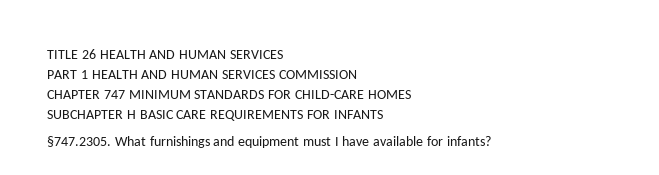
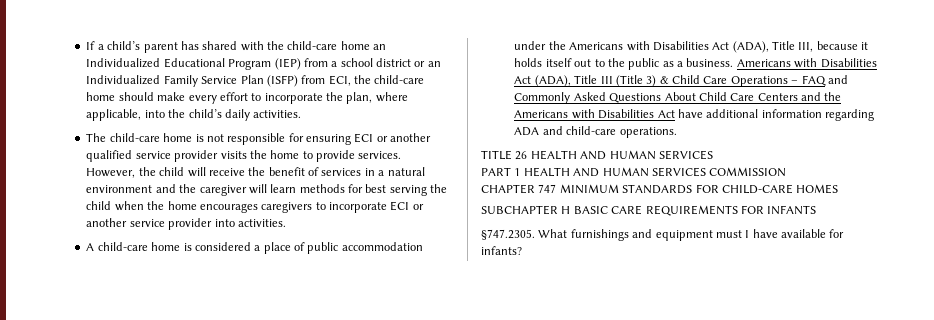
(47, 54) none -> [86,41,387,53] [86,58,441,70] [86,75,425,87] [86,92,408,104] [86,109,302,121] [86,133,432,145] [86,150,402,162] [86,167,425,178] [86,184,448,196] [86,201,424,213] [86,218,286,230] [86,242,423,254] [514,41,869,53] [514,58,877,70] [514,75,848,87] [514,92,842,104] [514,109,875,121] [514,126,677,138] If a child’s parent has shared with the child-care home an Individualized Educational Program (IEP) from a school district or an Individualized Family Service Plan (ISFP) from ECI, the child-care home should make every effort to incorporate the plan, where applicable, into the child’s daily activities. // The child-care home is not responsible for ensuring ECI or another qualified service provider visits the home to provide services. However, the child will receive the benefit of services in a natural environment and the caregiver will learn methods for best serving the child when the home encourages caregivers to incorporate ECI or another service provider into activities. // A child-care home is considered a place of public accommodation under the Americans with Disabilities Act (ADA), Title III, because it holds itself out to the public as a business. Americans with Disabilities Act (ADA), Title III (Title 3) & Child Care Operations – FAQ and Commonly Asked Questions About Child Care Centers and the Americans with Disabilities Act have additional information regarding ADA and child-care operations. //

